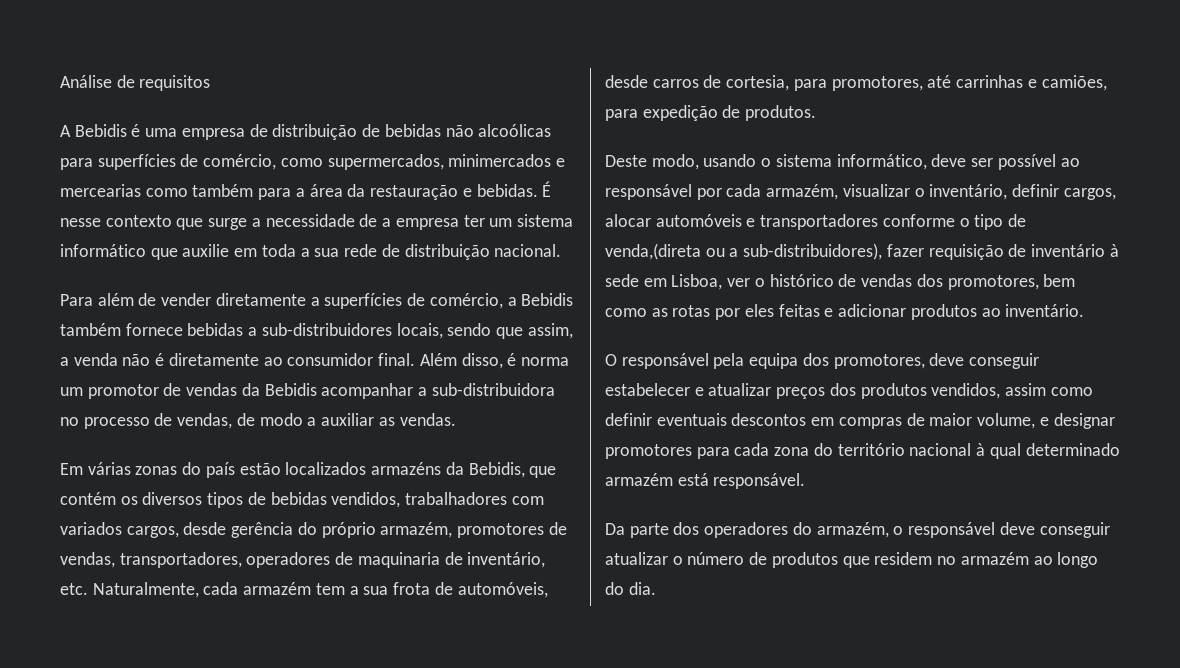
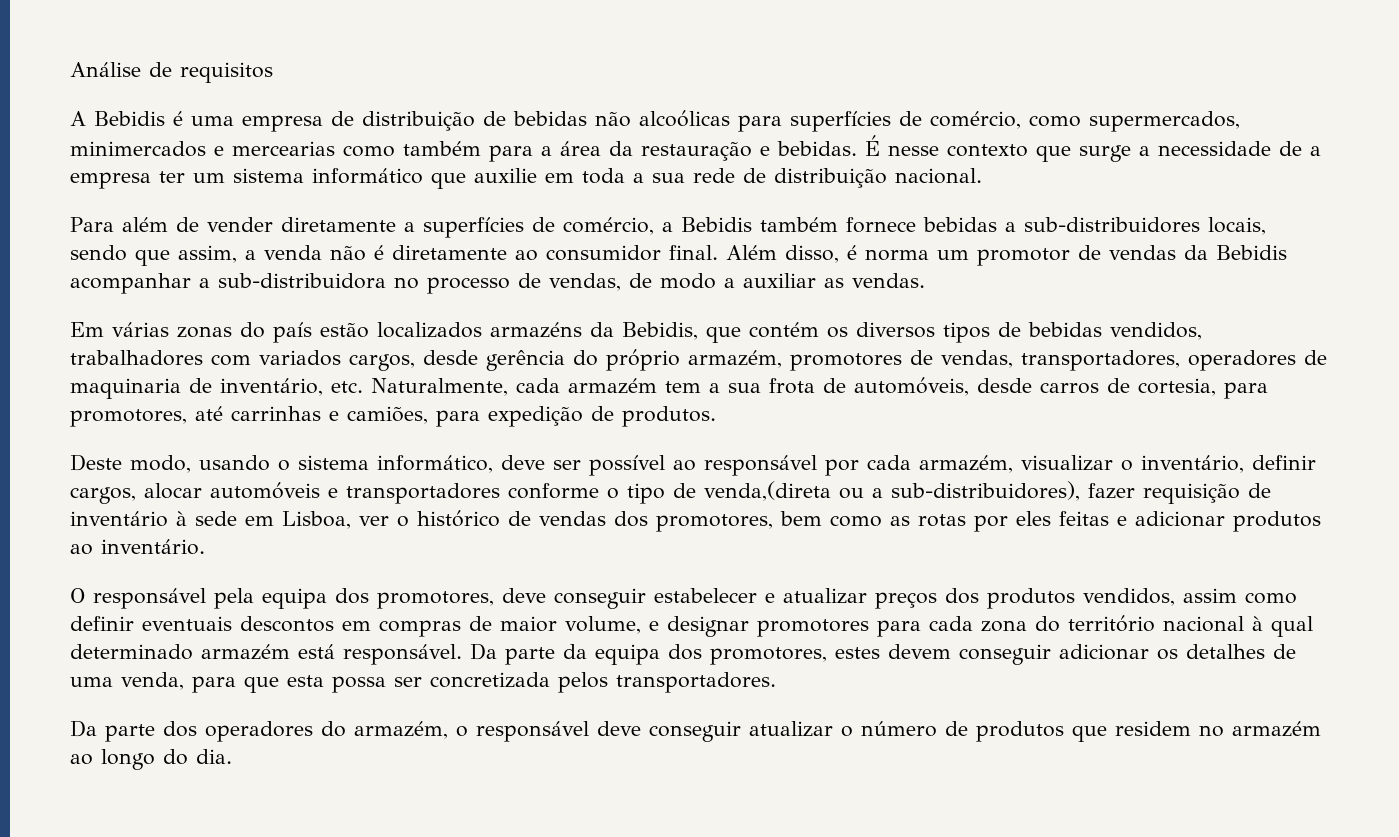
(806, 481) none -> [470,643,1296,665] [70,672,776,693] Da parte da equipa dos promotores, estes devem conseguir adicionar os detalhes de uma venda, para que esta possa ser concretizada pelos transportadores.

